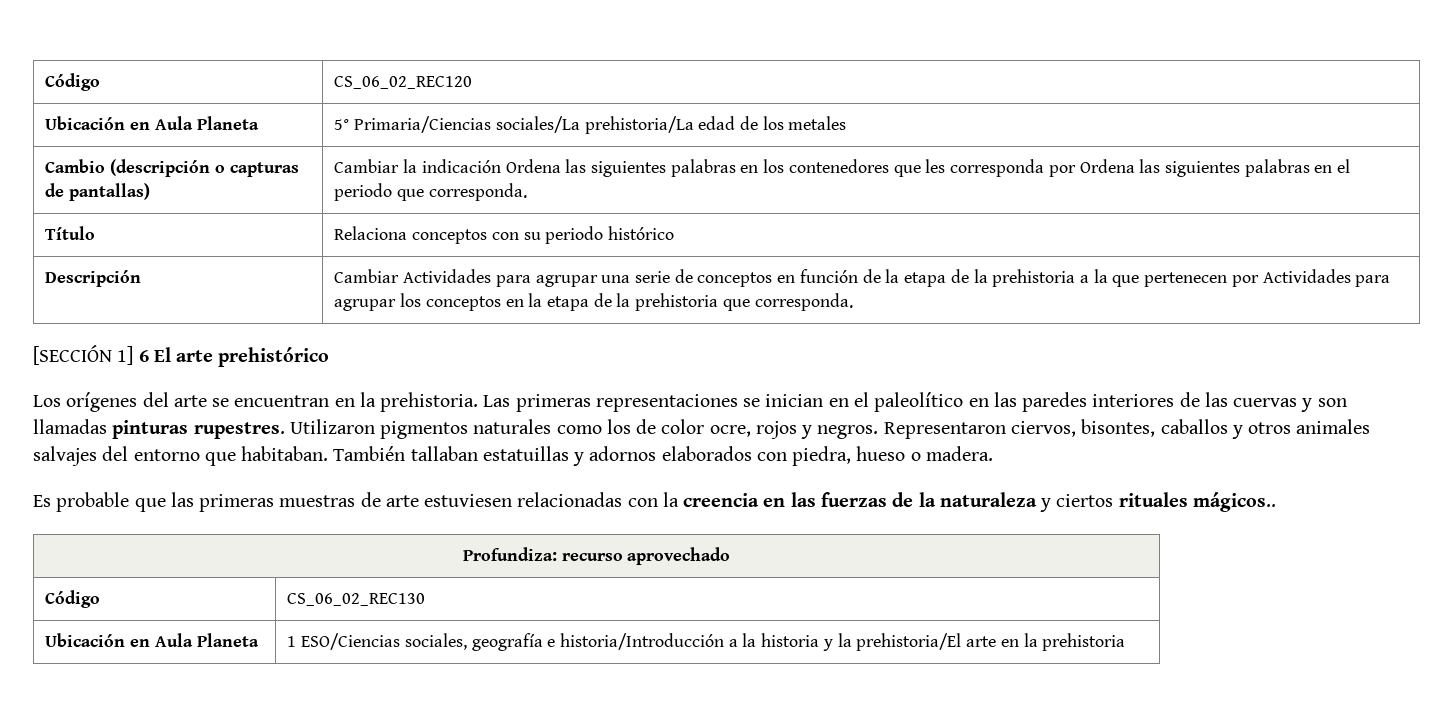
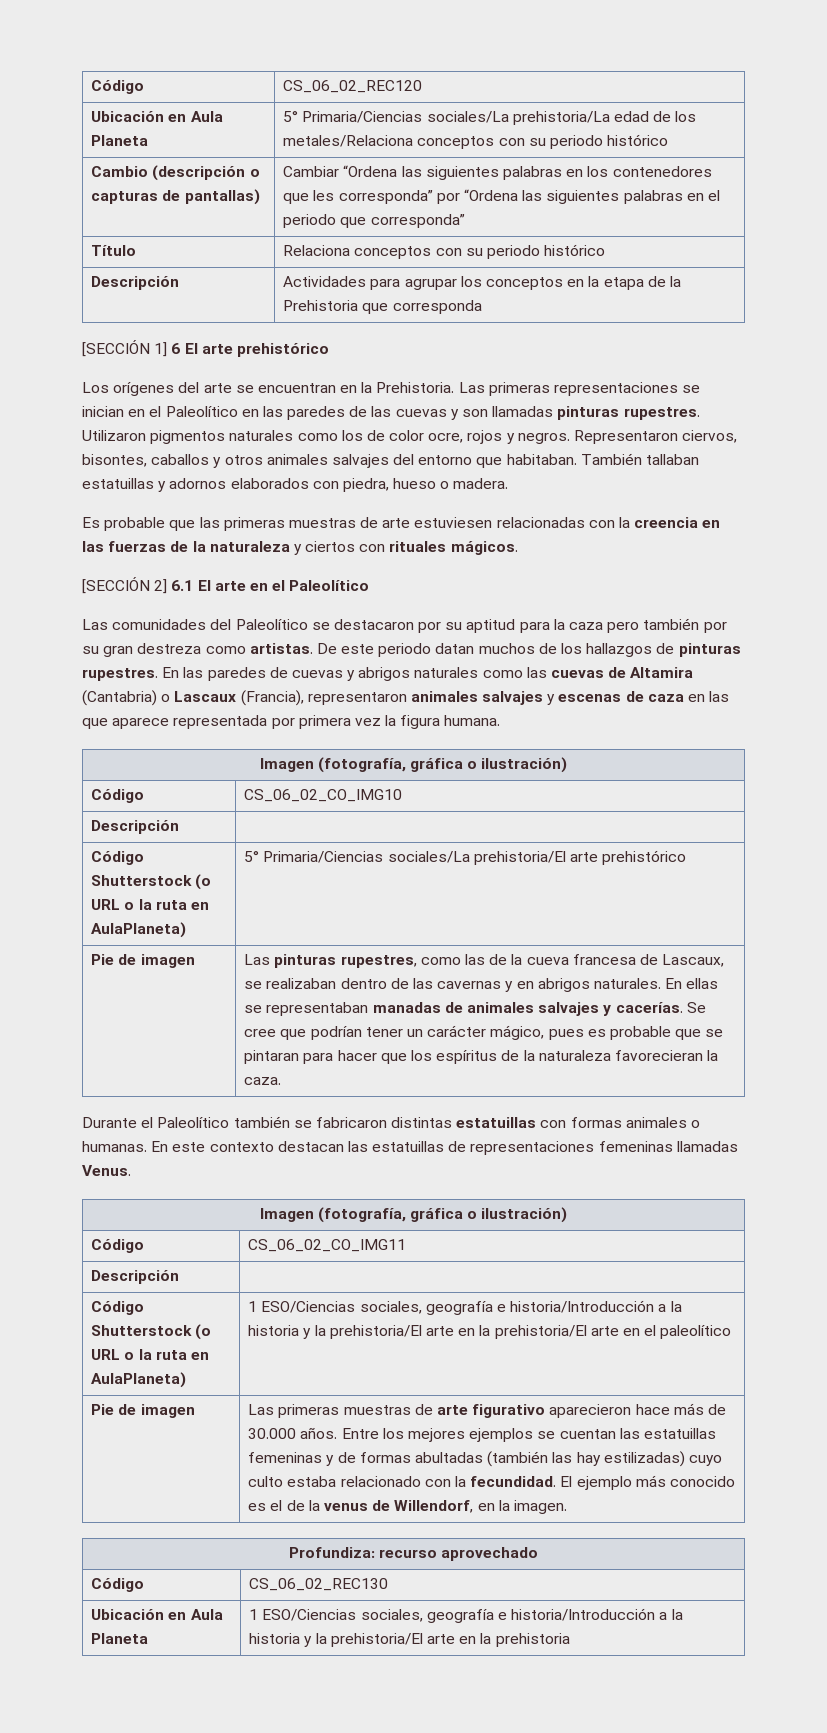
[788,116,847,130] metales -> [283,134,669,149] metales/Relaciona conceptos con su periodo histórico
[403,159,561,173] la indicación Ordena -> [343,165,398,177] “Ordena
[950,159,1135,177] corresponda por Ordena -> [338,189,518,204] corresponda” por “Ordena
[428,183,527,201] corresponda. -> [370,214,465,228] corresponda”
[334,269,1259,287] Cambiar Actividades para agrupar una serie de conceptos en función de la etapa de la prehistoria a la que pertenecen por -> (180, 283) none
[635,293,853,311] prehistoria que corresponda. -> [283,300,482,314] Prehistoria que corresponda
[380,392,479,412] prehistoria. -> [376,382,455,393] Prehistoria.
[874,392,964,412] paleolítico -> [165,406,238,417] Paleolítico
[1092,392,1298,407] interiores de las cuervas -> [349,406,447,417] de las cuevas
[1118,492,1276,512] rituales mágicos.. -> [359,541,518,555] [82,577,370,594] [82,618,727,633] [82,643,741,657] [82,667,694,681] [82,690,730,706] [82,715,501,729] [259,757,568,773] [91,789,145,803] [244,789,403,802] [91,820,180,834] [91,851,145,865] [91,874,212,890] [91,899,209,910] [91,922,187,938] [244,850,687,865] [91,954,195,968] [244,954,725,968] [244,978,719,992] [244,1002,706,1016] [244,1025,724,1040] [244,1050,719,1064] [244,1077,282,1085] [82,1116,701,1128] [82,1141,738,1155] [82,1165,131,1176] [259,1207,568,1223] [91,1239,145,1253] [248,1239,407,1252] [91,1270,180,1284] [91,1301,145,1315] [91,1324,212,1340] [91,1349,209,1360] [91,1372,187,1388] [248,1300,682,1315] [248,1325,732,1339] [91,1404,195,1418] [248,1403,726,1418] [248,1427,716,1442] [248,1451,722,1467] [248,1475,735,1490] [248,1500,567,1514] con rituales mágicos. // [SECCIÓN 2] 6.1 El arte en el Paleolítico // Las comunidades del Paleolítico se destacaron por su aptitud para la caza pero también por su gran destreza como artistas. De este periodo datan muchos de los hallazgos de pinturas rupestres. En las paredes de cuevas y abrigos naturales como las cuevas de Altamira (Cantabria) o Lascaux (Francia), representaron animales salvajes y escenas de caza en las que aparece representada por primera vez la figura humana. // Imagen (fotografía, gráfica o ilustración) // Código | CS_06_02_CO_IMG10 // Descripción | // Código Shutterstock (o URL o la ruta en AulaPlaneta) | 5° Primaria/Ciencias sociales/La prehistoria/El arte prehistórico // Pie de imagen | Las pinturas rupestres, como las de la cueva francesa de Lascaux, se realizaban dentro de las cavernas y en abrigos naturales. En ellas se representaban manadas de animales salvajes y cacerías. Se cree que podrían tener un carácter mágico, pues es probable que se pintaran para hacer que los espíritus de la naturaleza favorecieran la caza. // Durante el Paleolítico también se fabricaron distintas estatuillas con formas animales o humanas. En este contexto destacan las estatuillas de representaciones femeninas llamadas Venus. // Imagen (fotografía, gráfica o ilustración) // Código | CS_06_02_CO_IMG11 // Descripción | // Código Shutterstock (o URL o la ruta en AulaPlaneta) | 1 ESO/Ciencias sociales, geografía e historia/Introducción a la historia y la prehistoria/El arte en la prehistoria/El arte en el paleolítico // Pie de imagen | Las primeras muestras de arte figurativo aparecieron hace más de 30.000 años. Entre los mejores ejemplos se cuentan las estatuillas femeninas y de formas abultadas (también las hay estilizadas) cuyo culto estaba relacionado con la fecundidad. El ejemplo más conocido es el de la venus de Willendorf, en la imagen.

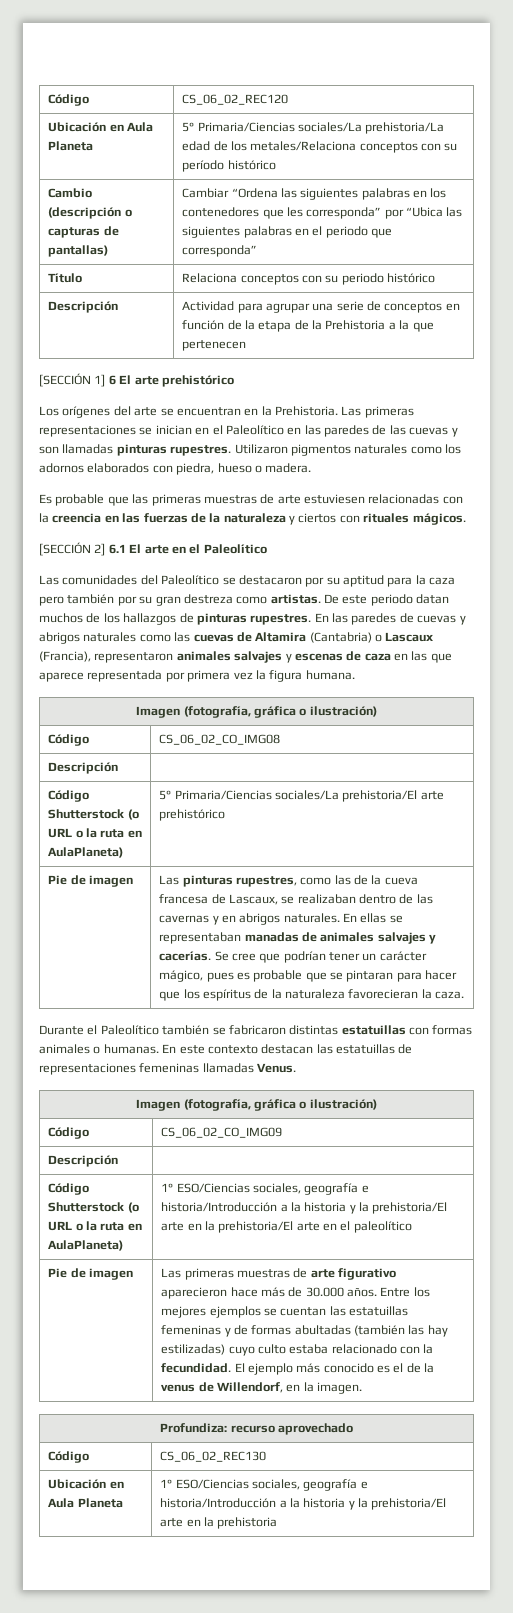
[549,135,603,149] periodo -> [182,160,225,172] período
[463,189,518,201] “Ordena -> [406,207,444,217] “Ubica
[283,276,367,287] Actividades -> [182,301,235,311] Actividad
[460,276,585,290] los conceptos en -> [312,301,460,313] [182,320,242,330] una serie de conceptos en función de
[362,300,482,314] que corresponda -> [388,320,434,332] [182,340,247,351] a la que pertenecen
[366,430,738,444] [82,453,700,468] [82,478,167,492] de color ocre, rojos y negros. Representaron ciervos, bisontes, caballos y otros animales salvajes del entorno que habitaban. También tallaban estatuillas y -> (461, 449) none
[244,789,403,802] CS_06_02_CO_IMG10 -> [159,734,281,745] CS_06_02_CO_IMG08
[248,1239,407,1252] CS_06_02_CO_IMG11 -> [161,1127,283,1138] CS_06_02_CO_IMG09
[248,1301,258,1312] 1 -> [161,1183,174,1192] 1°
[249,1609,259,1620] 1 -> [160,1479,173,1488] 1°

